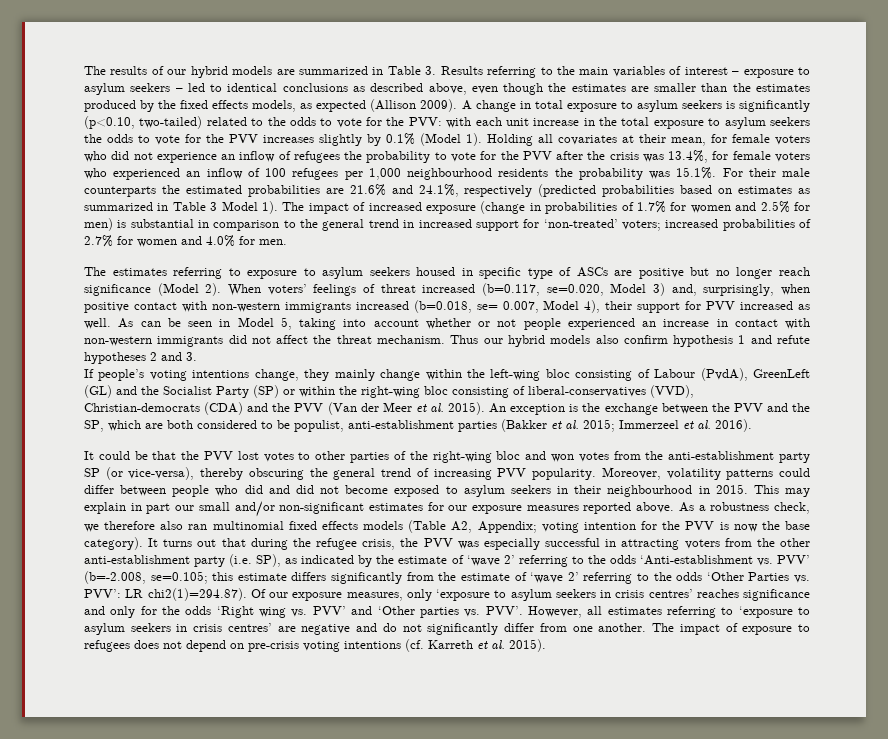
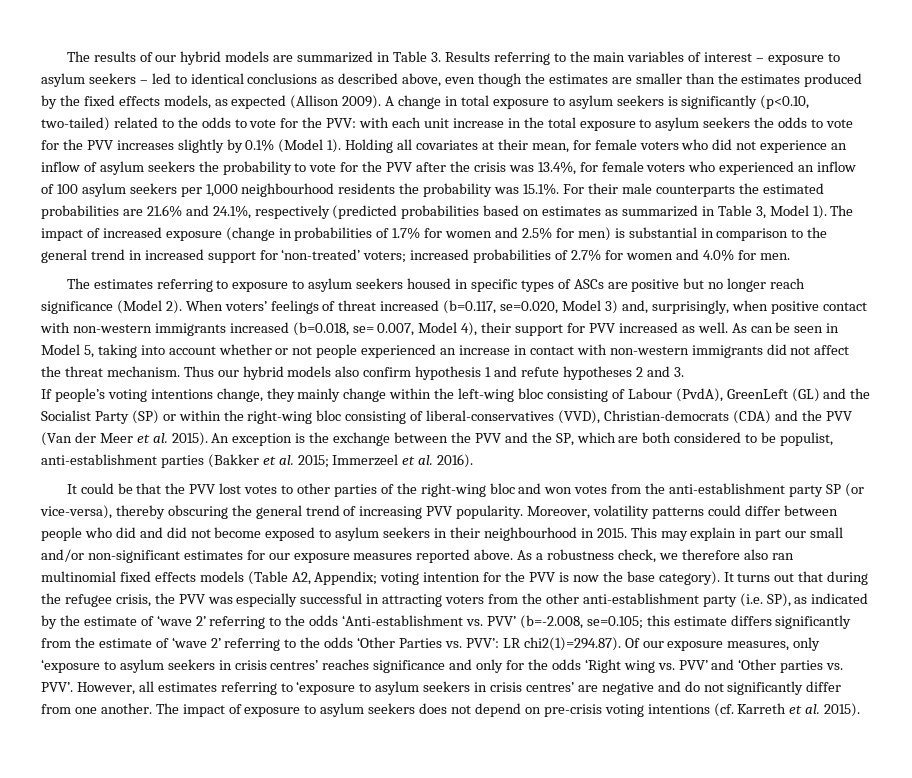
[293,151,340,163] refugees -> [99,161,195,175] asylum seekers
[292,168,339,180] refugees -> [81,183,177,197] asylum seekers
[210,202,218,211] 3 -> [755,206,766,219] 3,
[527,268,553,279] type -> [520,280,554,292] types
[84,640,130,652] refugees -> [320,703,416,717] asylum seekers

